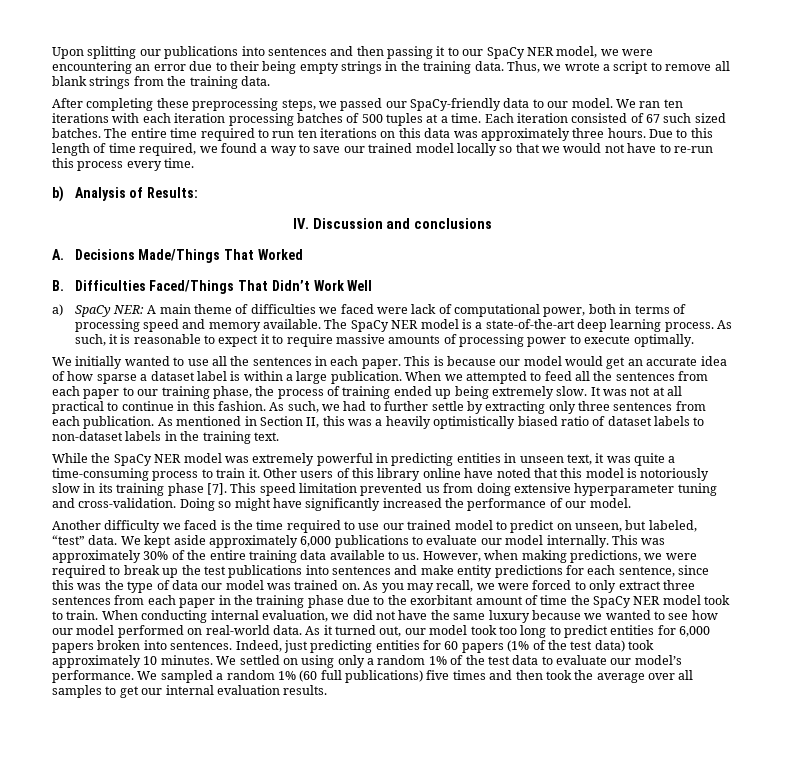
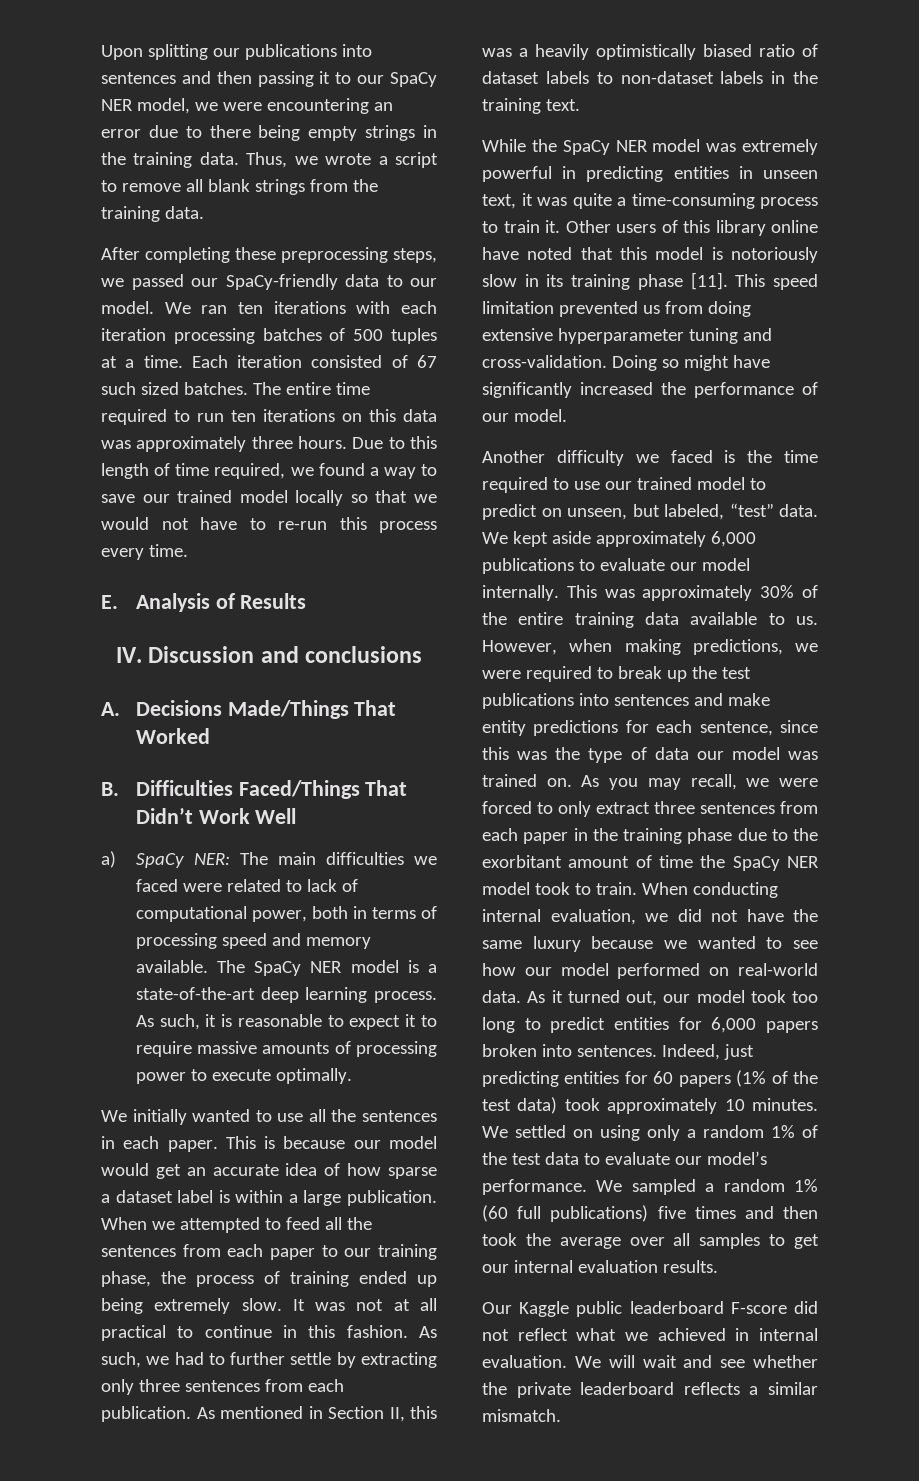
[229,61,259,71] their -> [209,125,251,138] there
[52,186,64,202] b) -> [101,595,118,609] E.
[147,187,199,198] Results: -> [240,593,307,609] Results
[147,304,249,314] A main theme of -> [239,852,316,865] The main
(408, 310) none -> [226,879,302,892] related to
[206,483,227,495] [7]. -> [690,272,728,290] [11].
(328, 690) none -> [482,1301,818,1317] [482,1328,818,1341] [482,1355,818,1368] [482,1382,818,1398] [482,1409,561,1422] // Our Kaggle public leaderboard F-score did not reflect what we achieved in internal evaluation. We will wait and see whether the private leaderboard reflects a similar mismatch.

